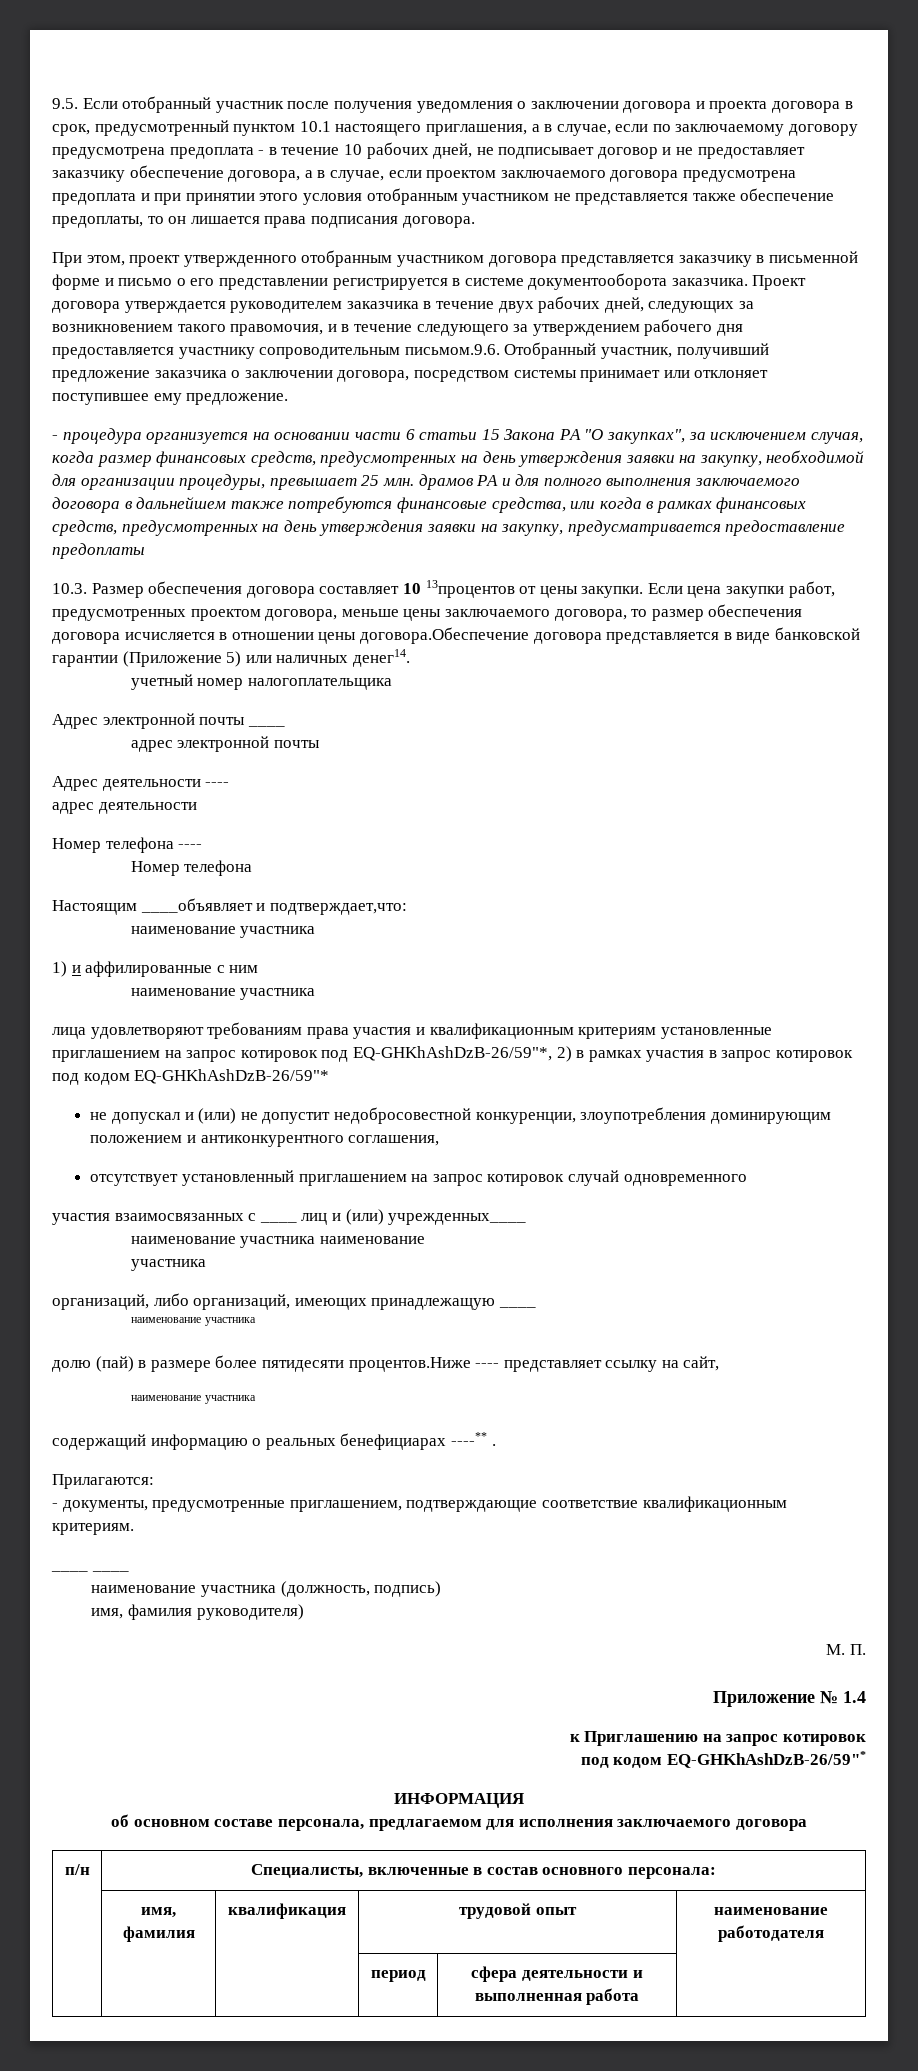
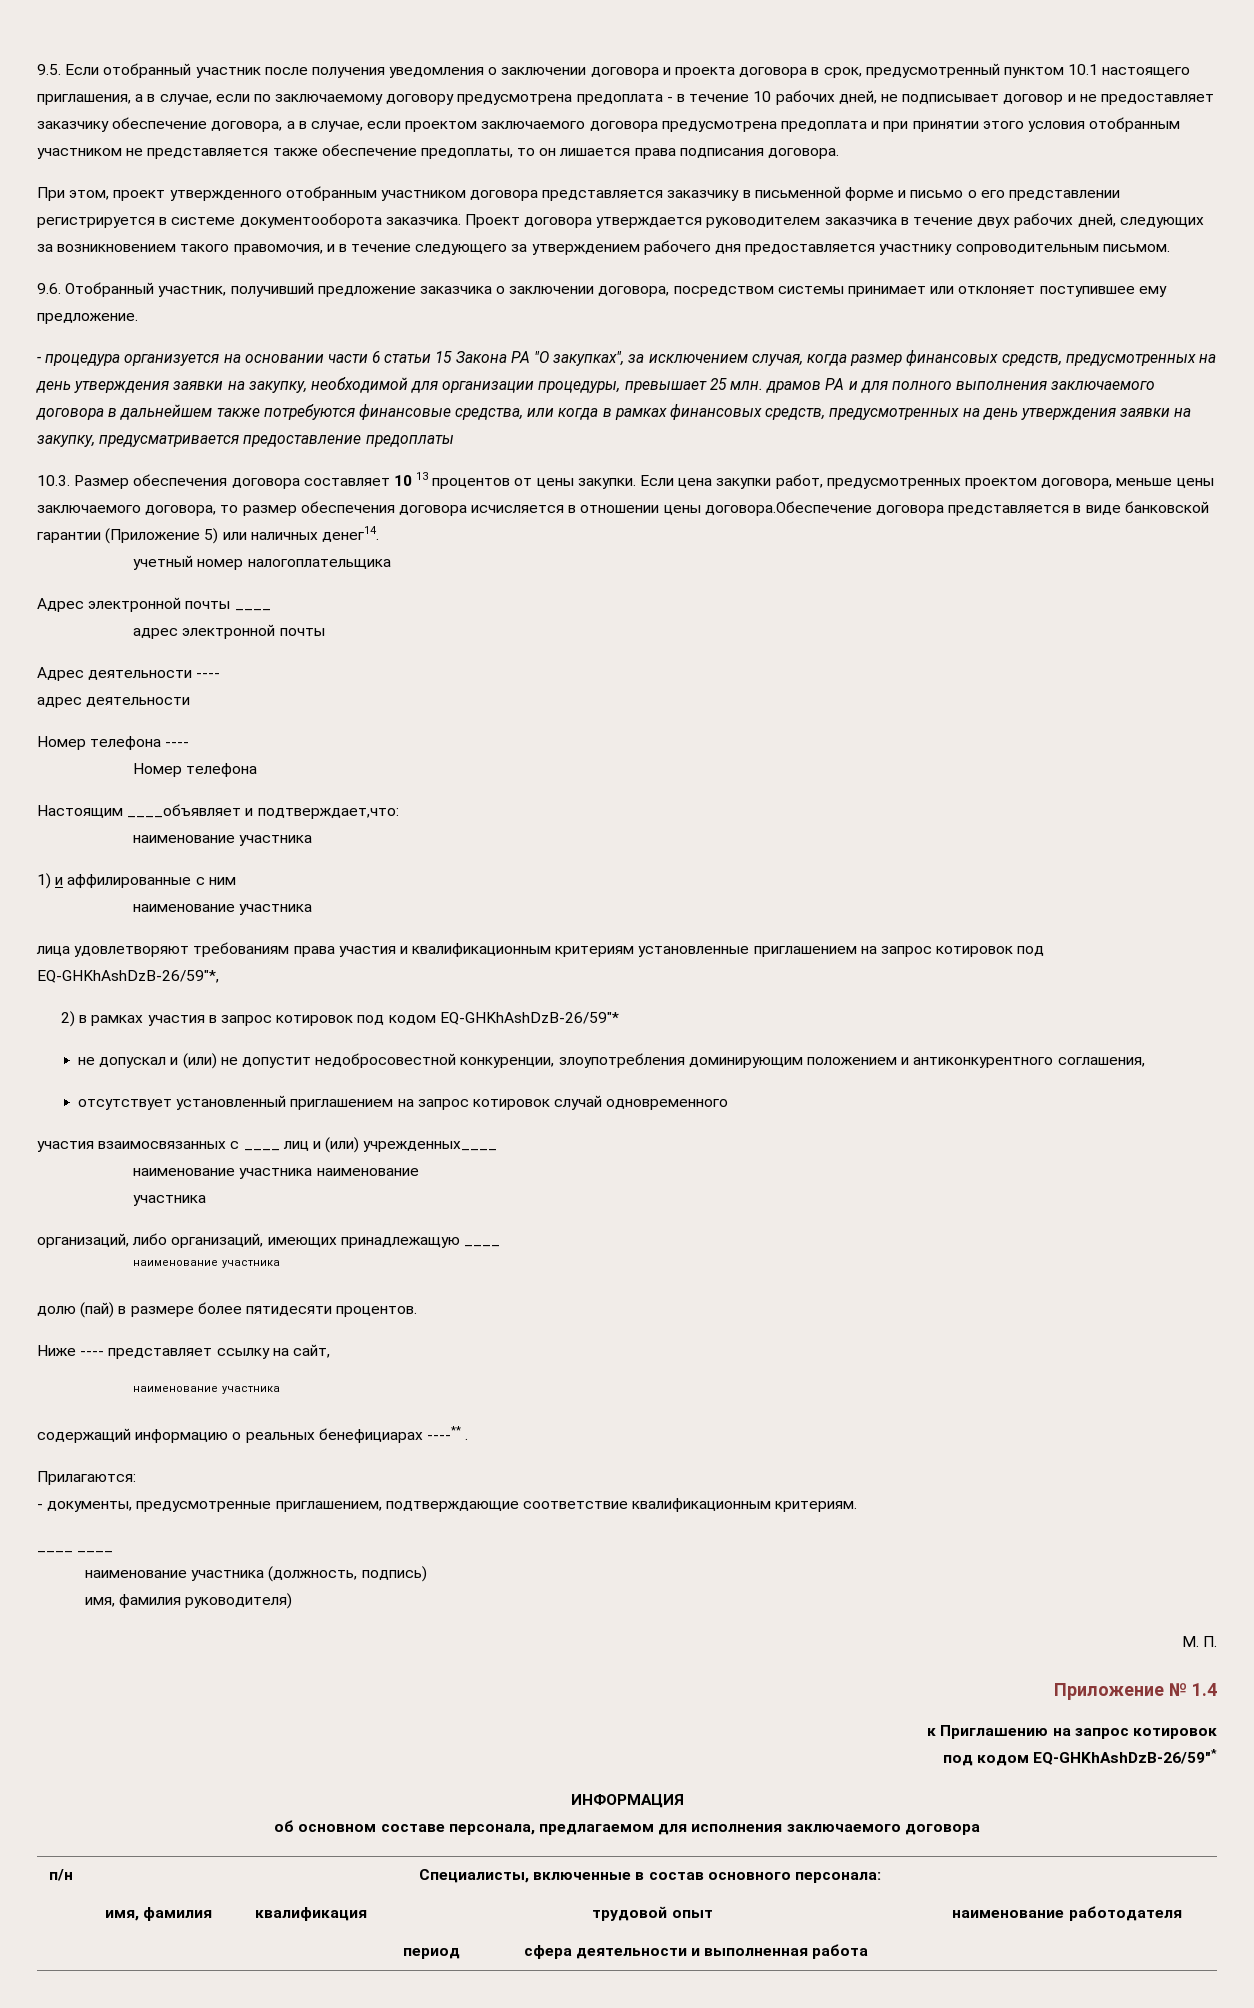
[404,344,500,355] письмом.9.6. -> [1102,244,1170,252] [37,283,61,294] письмом. // 9.6.
[425,580,515,598] 13процентов -> [416,472,511,489] 13 процентов
(552, 1053) none -> (219, 976) //
[348,1357,471,1372] процентов.Ниже -> [336,1306,418,1317] [37,1345,76,1356] процентов. // Ниже

